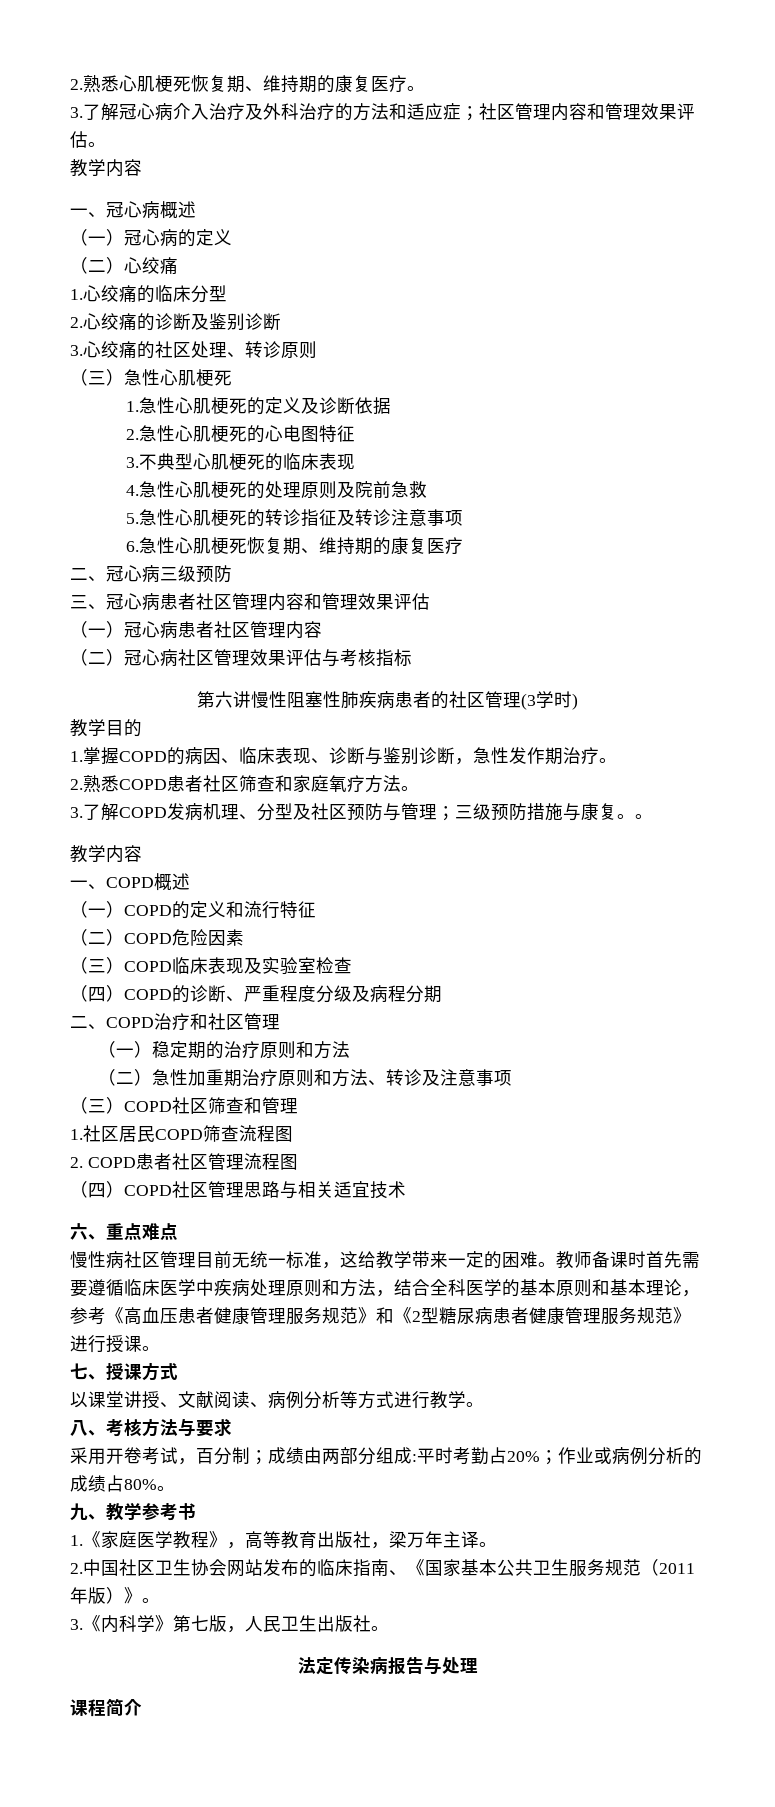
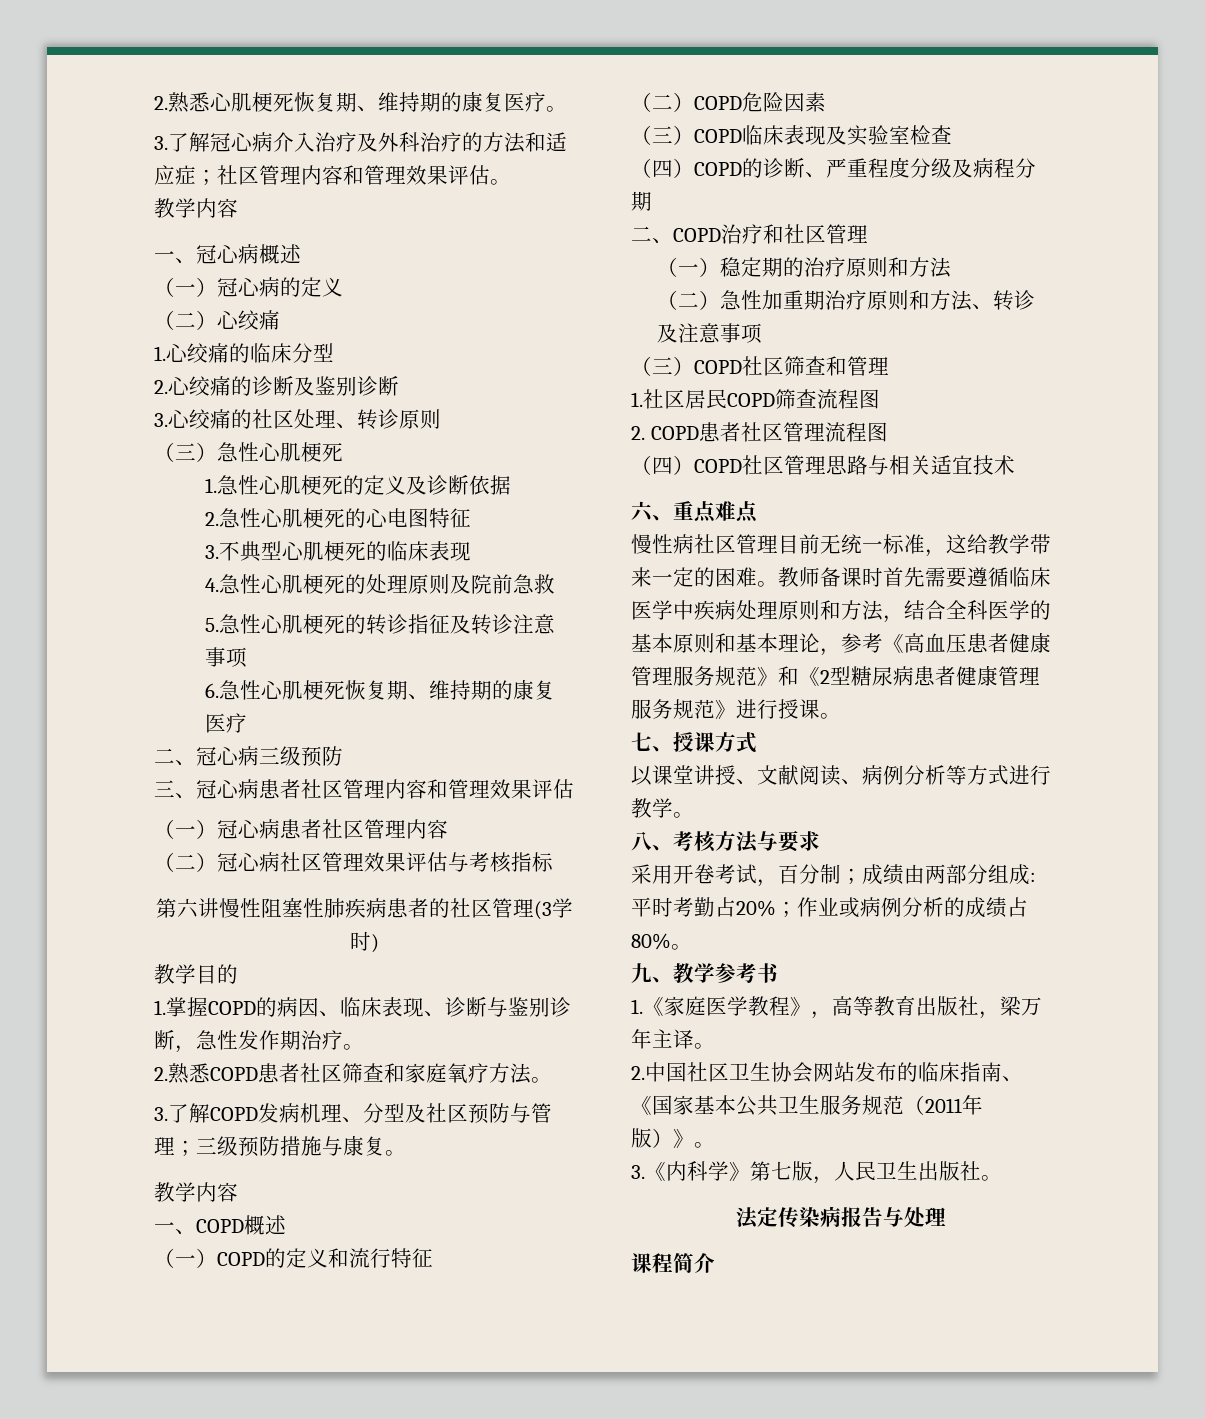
[635,814,653,819] 。 -> (406, 1153) none

